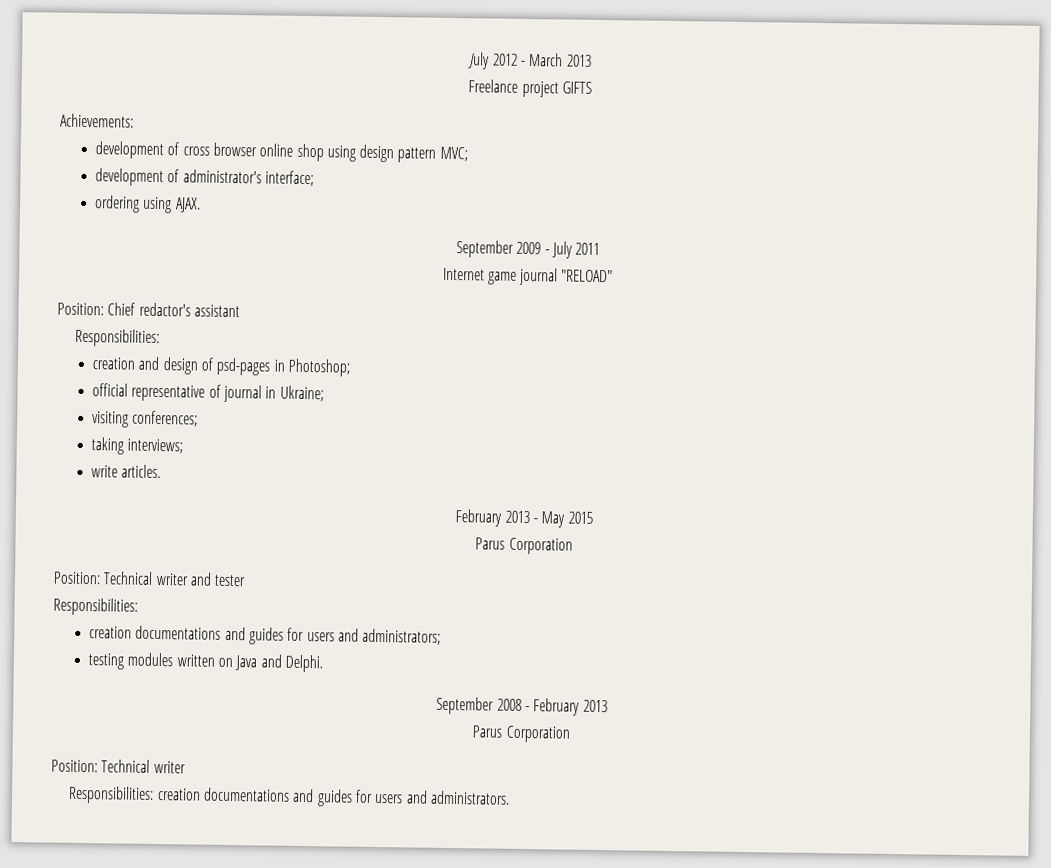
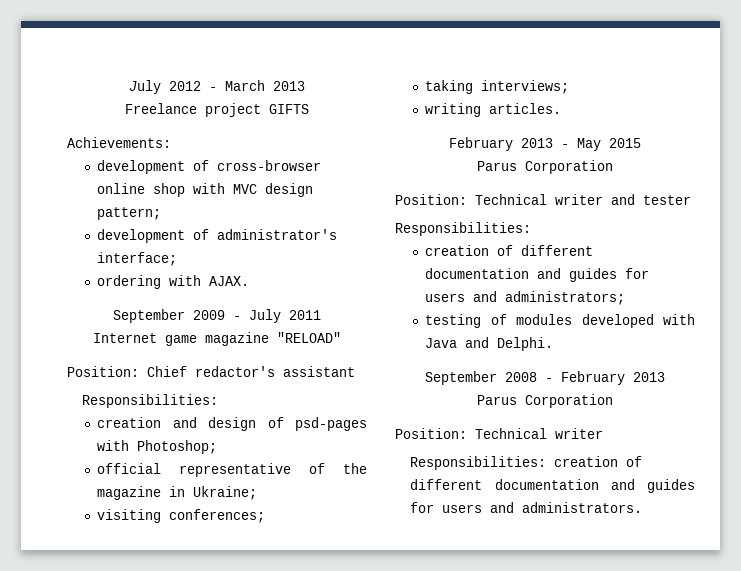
[182,142,468,163] cross browser online shop using design pattern MVC; -> [217,160,322,171] [97,183,314,197] [97,207,162,220] cross-browser online shop with MVC design pattern;
[142,196,173,214] using -> [169,275,202,286] with
[519,267,559,286] journal -> [205,332,269,346] magazine
[273,359,285,372] in -> [97,440,130,451] with
[222,384,262,403] journal -> [342,463,367,474] [97,486,162,500] the magazine
[90,465,118,478] write -> [425,103,482,117] writing
[135,625,222,640] documentations -> [497,245,594,256] [425,268,530,279] of different documentation
[127,652,233,668] modules written on -> [490,314,695,328] of modules developed with
[202,787,290,802] documentations -> [626,456,643,467] [410,479,599,490] of different documentation

